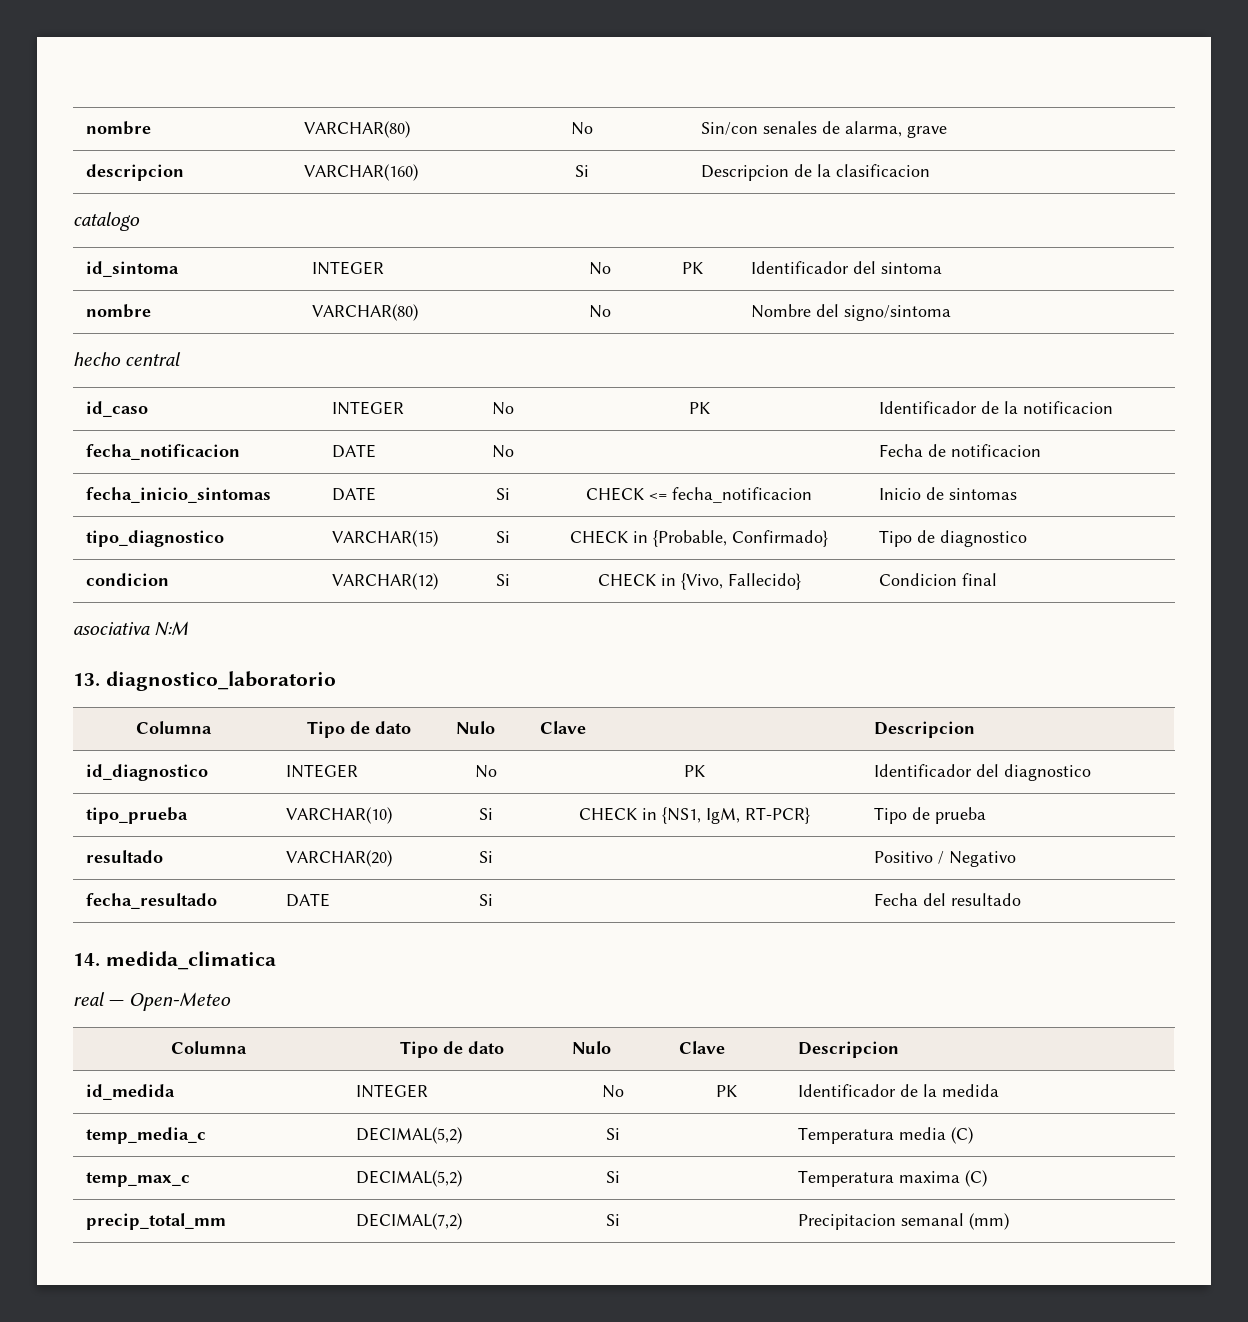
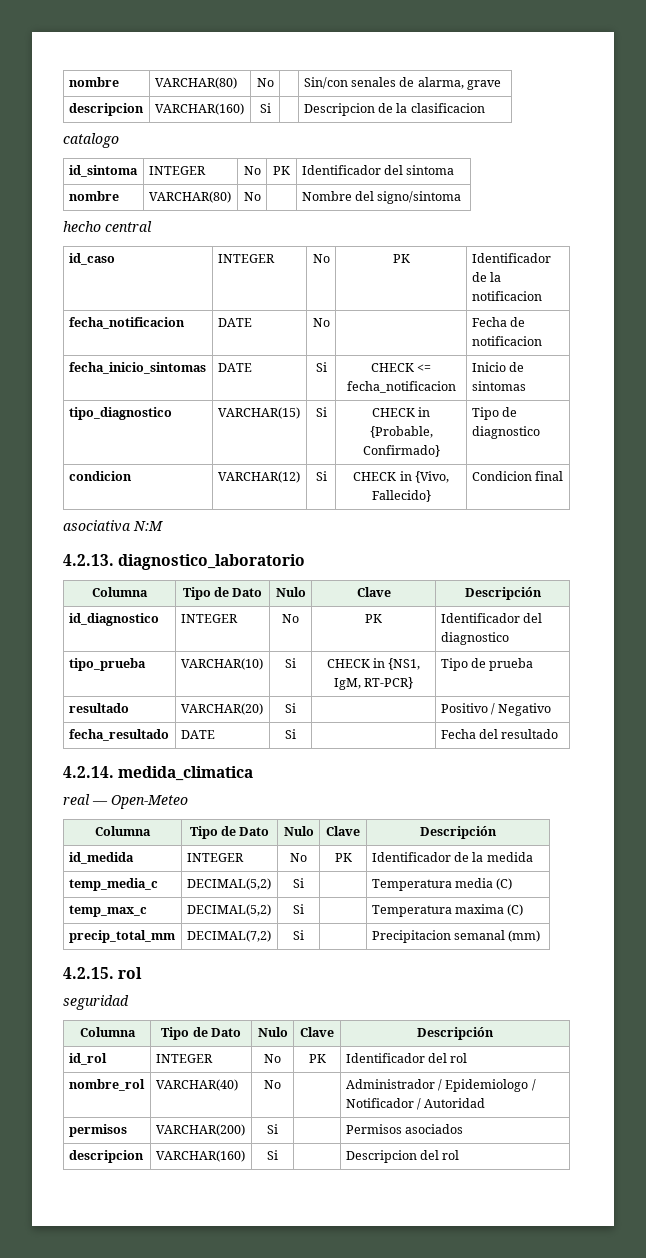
[73,673,100,686] 13. -> [63,554,114,566] 4.2.13.
[374,721,411,734] [456,721,496,734] [540,721,587,734] [874,721,976,738] dato | Nulo | Clave | Descripcion -> [232,588,263,597] [275,587,306,597] [356,587,391,597] [464,587,542,600] Dato | Nulo | Clave | Descripción
[73,953,100,966] 14. -> [63,766,114,778] 4.2.14.
[467,1041,504,1054] [572,1041,612,1054] [679,1041,726,1054] [798,1041,900,1058] dato | Nulo | Clave | Descripcion -> [239,827,270,836] [283,826,314,836] [326,826,360,836] [420,826,497,839] Dato | Nulo | Clave | Descripción
(1010, 1221) none -> [63,967,143,979] [63,995,129,1010] [79,1027,136,1037] [161,1027,241,1040] [257,1027,288,1037] [300,1027,334,1037] [417,1027,494,1040] [68,1053,107,1065] [155,1054,213,1063] [264,1054,281,1063] [308,1054,326,1063] [345,1053,468,1063] [68,1079,145,1091] [155,1079,238,1091] [264,1080,281,1089] [345,1079,536,1092] [345,1098,486,1110] [68,1124,127,1137] [155,1124,245,1136] [267,1124,278,1134] [345,1124,464,1134] [68,1150,144,1163] [155,1150,245,1162] [267,1150,278,1160] [345,1150,460,1163] // 4.2.15. rol // seguridad // Columna | Tipo de Dato | Nulo | Clave | Descripción // id_rol | INTEGER | No | PK | Identificador del rol // nombre_rol | VARCHAR(40) | No | | Administrador / Epidemiologo / Notificador / Autoridad // permisos | VARCHAR(200) | Si | | Permisos asociados // descripcion | VARCHAR(160) | Si | | Descripcion del rol

